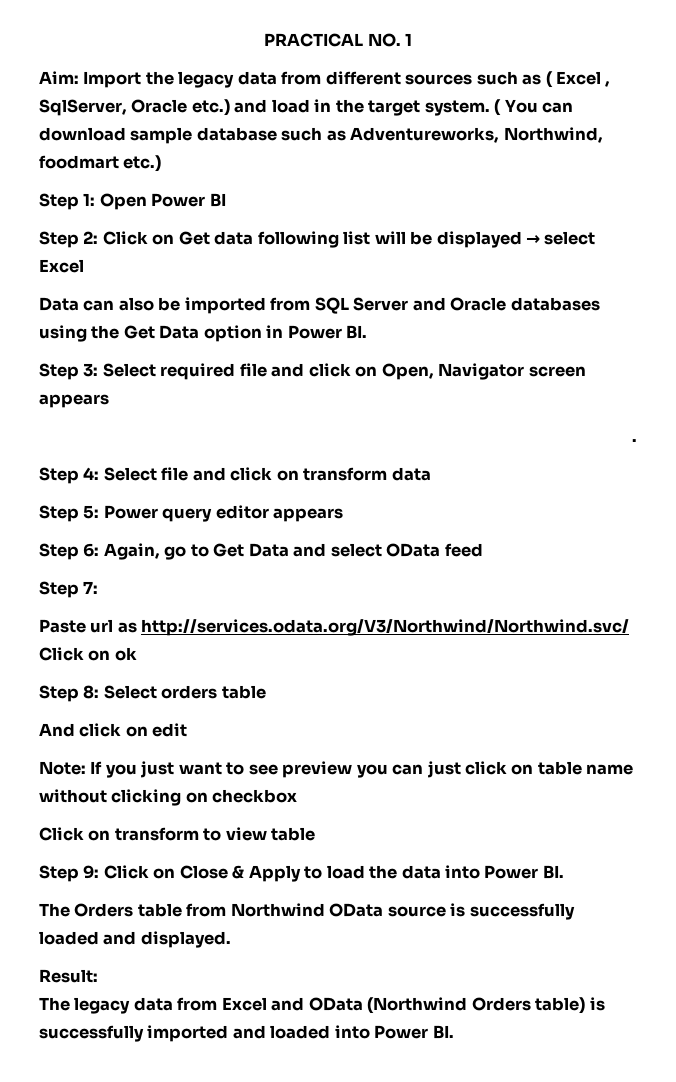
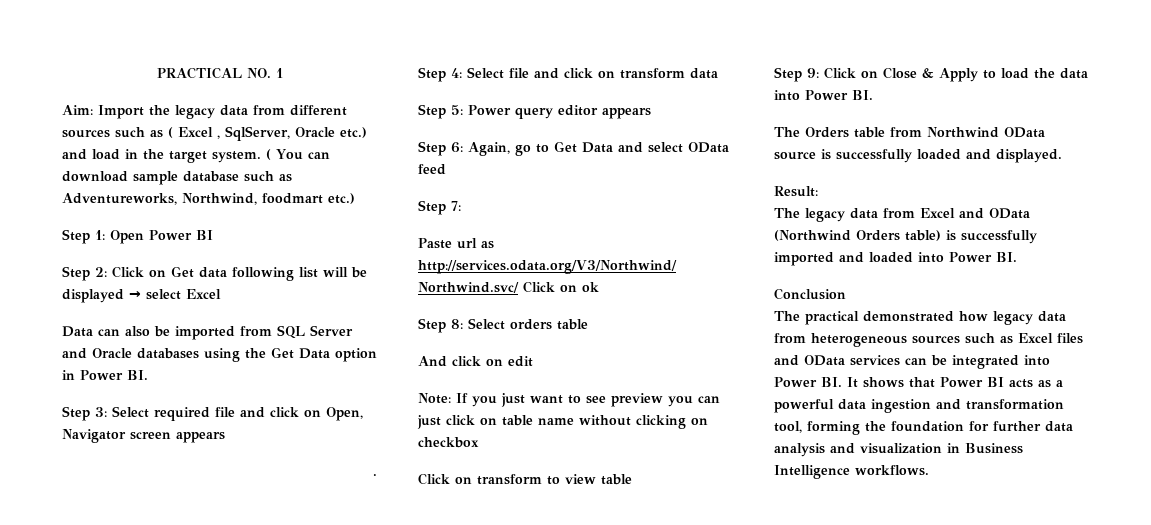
(454, 1032) none -> [774,288,846,300] [774,311,1066,325] [774,333,1083,347] [774,355,1050,369] [774,377,1063,388] [774,399,1064,413] [774,421,1073,435] [774,443,1023,457] [774,465,929,479] // Conclusion // The practical demonstrated how legacy data from heterogeneous sources such as Excel files and OData services can be integrated into Power BI. It shows that Power BI acts as a powerful data ingestion and transformation tool, forming the foundation for further data analysis and visualization in Business Intelligence workflows.

